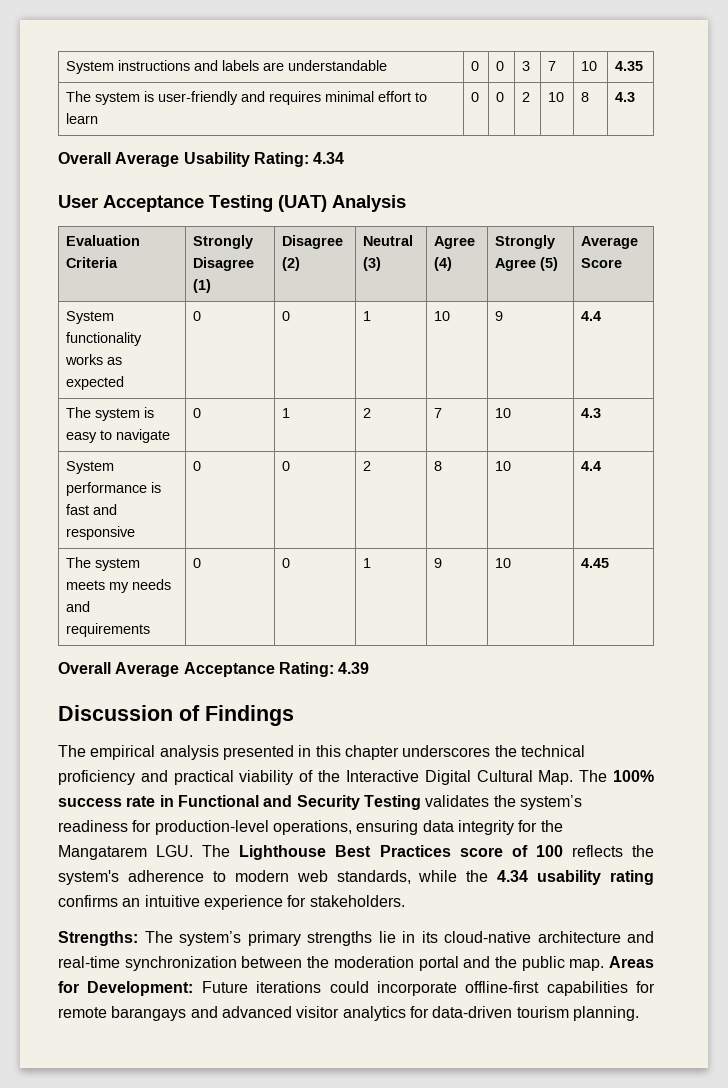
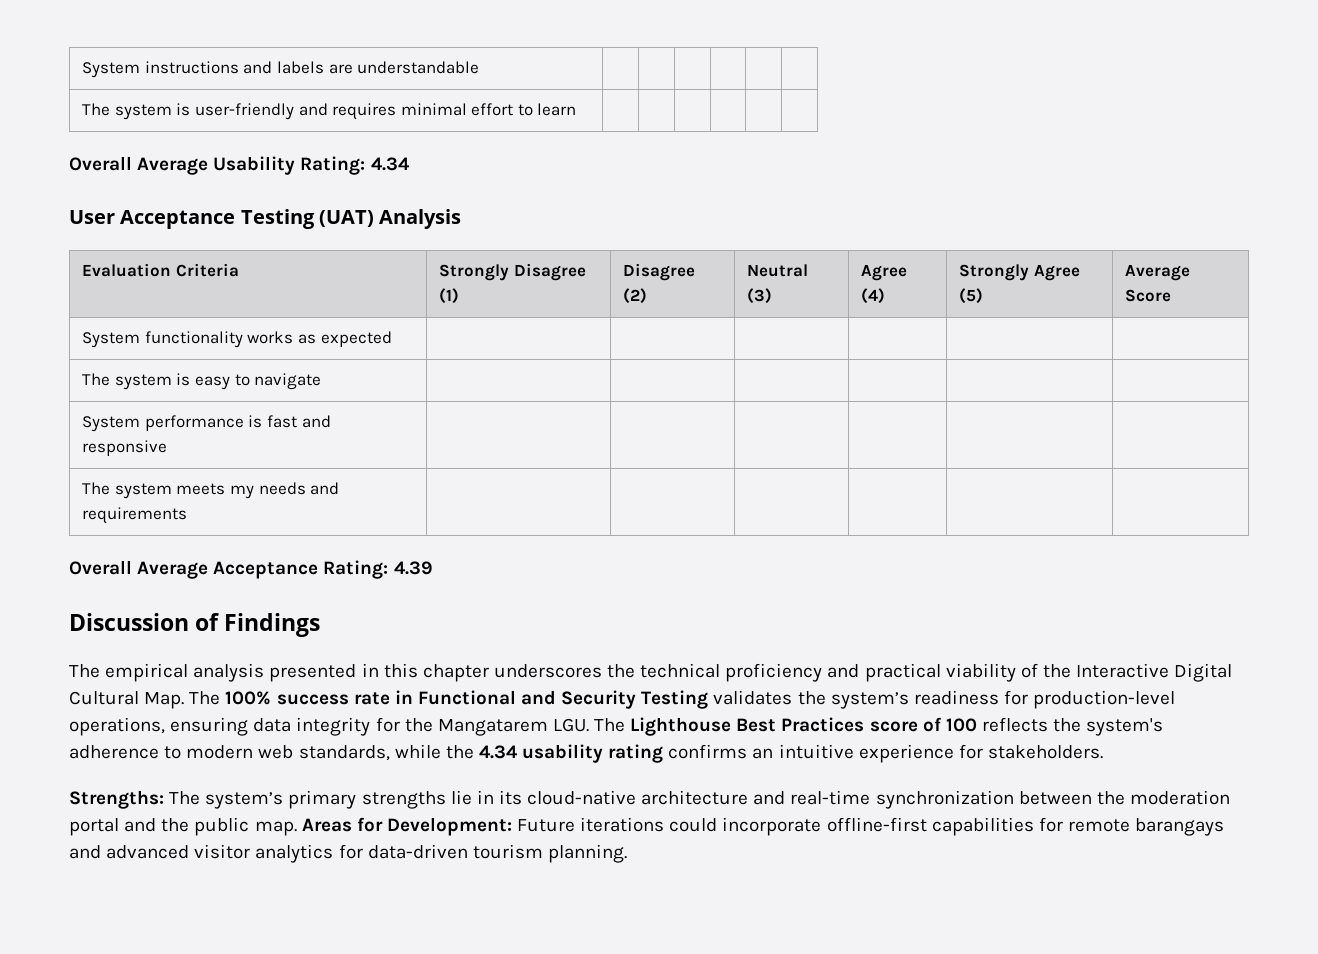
[471,61,480,71] [496,61,505,71] [522,61,531,71] [548,61,557,71] [581,61,598,71] [615,61,644,71] 0 | 0 | 3 | 7 | 10 | 4.35 -> (480, 67) | | | | |
[471,92,480,102] [496,92,505,102] [522,92,531,102] [548,92,565,102] [581,92,590,102] [615,92,636,102] 0 | 0 | 2 | 10 | 8 | 4.3 -> (577, 109) | | | | |
[193,311,202,321] [282,311,291,321] [363,311,372,321] [434,311,451,321] [495,311,504,321] [581,311,602,321] 0 | 0 | 1 | 10 | 9 | 4.4 -> (392, 339) | | | | |
[193,408,202,418] [282,408,291,418] [363,408,372,418] [434,408,443,418] [495,408,512,418] [581,408,602,418] 0 | 1 | 2 | 7 | 10 | 4.3 -> (322, 381) | | | | |
[193,461,202,471] [282,461,291,471] [363,461,372,471] [434,461,443,471] [495,461,512,471] [581,461,602,471] 0 | 0 | 2 | 8 | 10 | 4.4 -> (168, 448) | | | | |
[193,558,202,568] [282,558,291,568] [363,558,372,568] [434,558,443,568] [495,558,512,568] [581,558,610,568] 0 | 0 | 1 | 9 | 10 | 4.45 -> (188, 515) | | | | |

